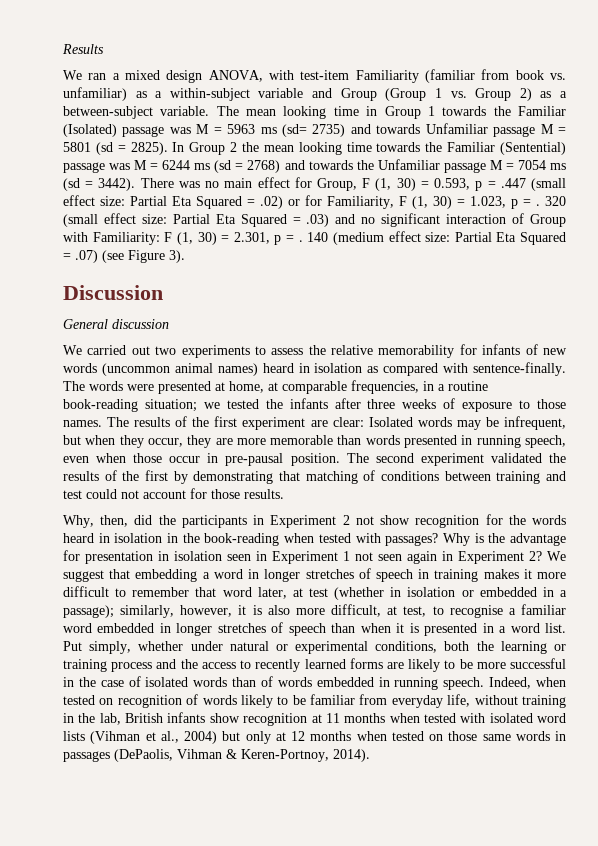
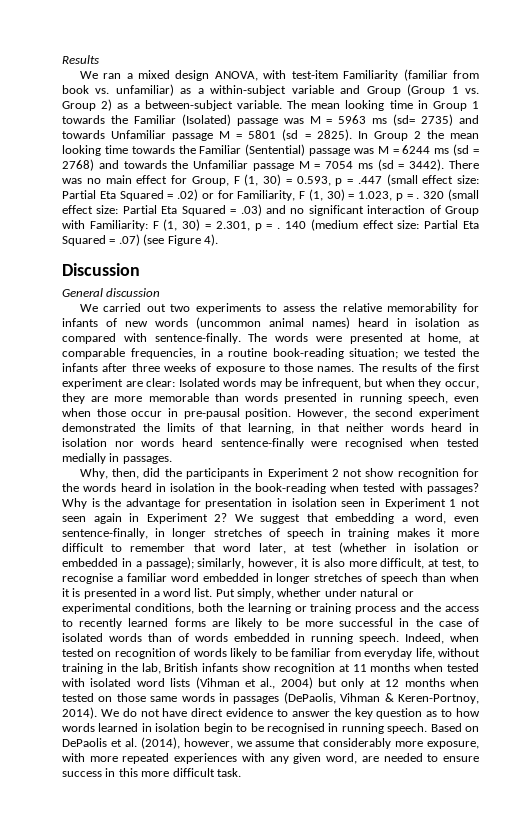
[169,250,185,263] 3). -> [203,234,218,246] 4).
[346,453,566,466] [63,470,566,484] [63,488,284,499] The second experiment validated the results of the first by demonstrating that matching of conditions between training and test could not account for those results. -> [297,408,481,419] [62,423,479,434] [62,438,479,449] [62,453,172,464] However, the second experiment demonstrated the limits of that learning, in that neither words heard in isolation nor words heard sentence-finally were recognised when tested medially in passages.
[213,569,243,579] word -> [415,513,479,524] [62,528,148,539] word, even sentence-finally,
(370, 755) none -> [100,708,480,719] [62,723,480,734] [62,737,479,749] [62,753,480,764] [62,768,241,777] We do not have direct evidence to answer the key question as to how words learned in isolation begin to be recognised in running speech. Based on DePaolis et al. (2014), however, we assume that considerably more exposure, with more repeated experiences with any given word, are needed to ensure success in this more difficult task.

